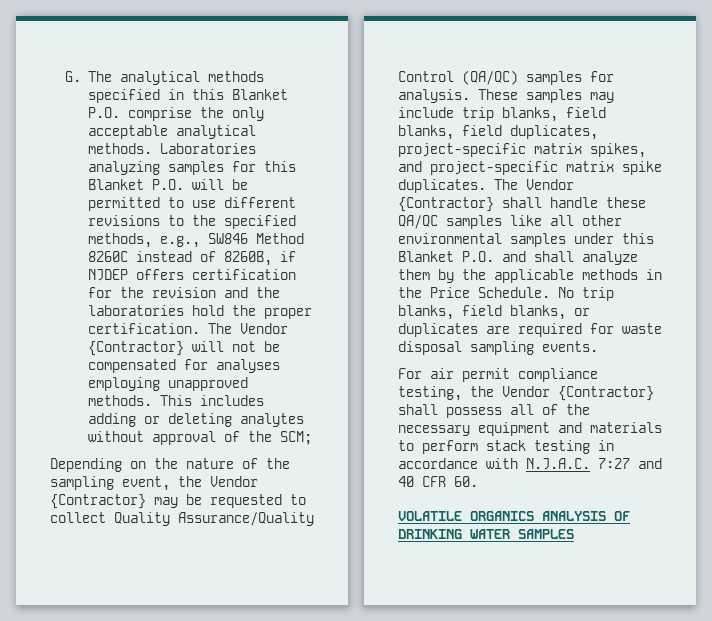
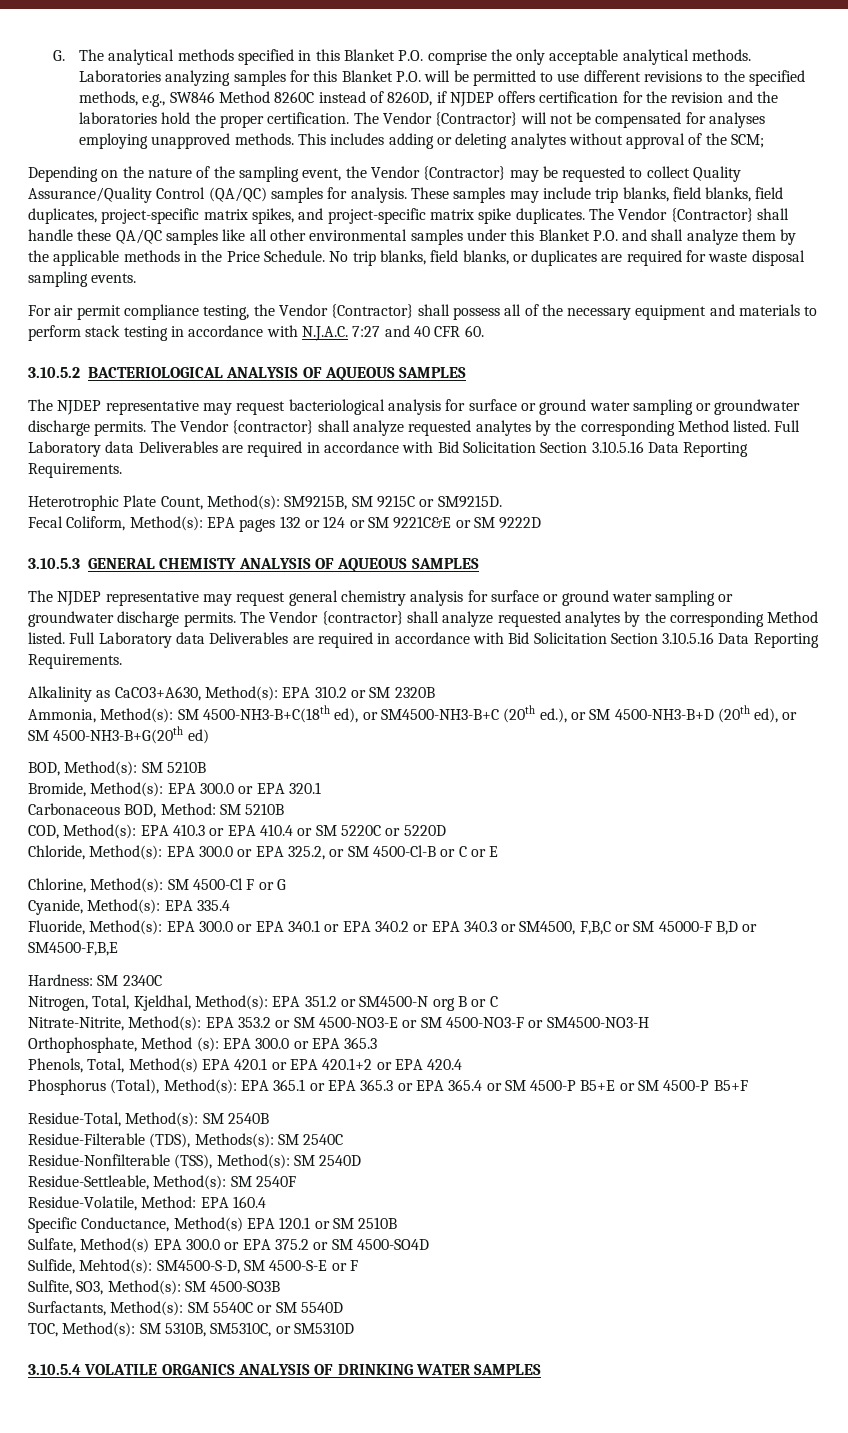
[224,251,273,266] 8260B, -> [387,91,433,106] 8260D,
(478, 481) none -> [28,367,467,381] [28,399,801,415] [28,420,801,436] [28,441,749,457] [28,463,122,478] [28,495,502,511] [28,516,542,532] [28,558,479,572] [28,590,734,606] [28,611,819,627] [28,632,819,648] [28,654,122,669] [28,686,435,702] [28,705,798,723] [28,726,209,744] [28,761,206,776] [28,782,321,797] [28,803,285,818] [28,824,446,839] [28,845,499,860] [28,878,286,893] [28,899,230,915] [28,920,758,935] [28,942,118,956] [28,974,162,986] [28,995,498,1011] [28,1016,649,1031] [28,1037,378,1053] [28,1058,463,1073] [28,1079,748,1095] [28,1112,269,1127] [28,1133,344,1148] [28,1154,362,1169] [28,1175,296,1190] [28,1196,266,1211] [28,1217,398,1233] [28,1238,429,1253] [28,1259,358,1274] [28,1280,281,1295] [28,1301,343,1316] [28,1322,354,1337] [28,1364,81,1375] 3.10.5.2 BACTERIOLOGICAL ANALYSIS OF AQUEOUS SAMPLES // The NJDEP representative may request bacteriological analysis for surface or ground water sampling or groundwater discharge permits. The Vendor {contractor} shall analyze requested analytes by the corresponding Method listed. Full Laboratory data Deliverables are required in accordance with Bid Solicitation Section 3.10.5.16 Data Reporting Requirements. // Heterotrophic Plate Count, Method(s): SM9215B, SM 9215C or SM9215D. // Fecal Coliform, Method(s): EPA pages 132 or 124 or SM 9221C&E or SM 9222D // 3.10.5.3 GENERAL CHEMISTY ANALYSIS OF AQUEOUS SAMPLES // The NJDEP representative may request general chemistry analysis for surface or ground water sampling or groundwater discharge permits. The Vendor {contractor} shall analyze requested analytes by the corresponding Method listed. Full Laboratory data Deliverables are required in accordance with Bid Solicitation Section 3.10.5.16 Data Reporting Requirements. // Alkalinity as CaCO3+A630, Method(s): EPA 310.2 or SM 2320B // Ammonia, Method(s): SM 4500-NH3-B+C(18th ed), or SM4500-NH3-B+C (20th ed.), or SM 4500-NH3-B+D (20th ed), or SM 4500-NH3-B+G(20th ed) // BOD, Method(s): SM 5210B // Bromide, Method(s): EPA 300.0 or EPA 320.1 // Carbonaceous BOD, Method: SM 5210B // COD, Method(s): EPA 410.3 or EPA 410.4 or SM 5220C or 5220D // Chloride, Method(s): EPA 300.0 or EPA 325.2, or SM 4500-Cl-B or C or E // Chlorine, Method(s): SM 4500-Cl F or G // Cyanide, Method(s): EPA 335.4 // Fluoride, Method(s): EPA 300.0 or EPA 340.1 or EPA 340.2 or EPA 340.3 or SM4500, F,B,C or SM 45000-F B,D or SM4500-F,B,E // Hardness: SM 2340C // Nitrogen, Total, Kjeldhal, Method(s): EPA 351.2 or SM4500-N org B or C // Nitrate-Nitrite, Method(s): EPA 353.2 or SM 4500-NO3-E or SM 4500-NO3-F or SM4500-NO3-H // Orthophosphate, Method (s): EPA 300.0 or EPA 365.3 // Phenols, Total, Method(s) EPA 420.1 or EPA 420.1+2 or EPA 420.4 // Phosphorus (Total), Method(s): EPA 365.1 or EPA 365.3 or EPA 365.4 or SM 4500-P B5+E or SM 4500-P B5+F // Residue-Total, Method(s): SM 2540B // Residue-Filterable (TDS), Methods(s): SM 2540C // Residue-Nonfilterable (TSS), Method(s): SM 2540D // Residue-Settleable, Method(s): SM 2540F // Residue-Volatile, Method: EPA 160.4 // Specific Conductance, Method(s) EPA 120.1 or SM 2510B // Sulfate, Method(s) EPA 300.0 or EPA 375.2 or SM 4500-SO4D // Sulfide, Mehtod(s): SM4500-S-D, SM 4500-S-E or F // Sulfite, SO3, Method(s): SM 4500-SO3B // Surfactants, Method(s): SM 5540C or SM 5540D // TOC, Method(s): SM 5310B, SM5310C, or SM5310D // 3.10.5.4

